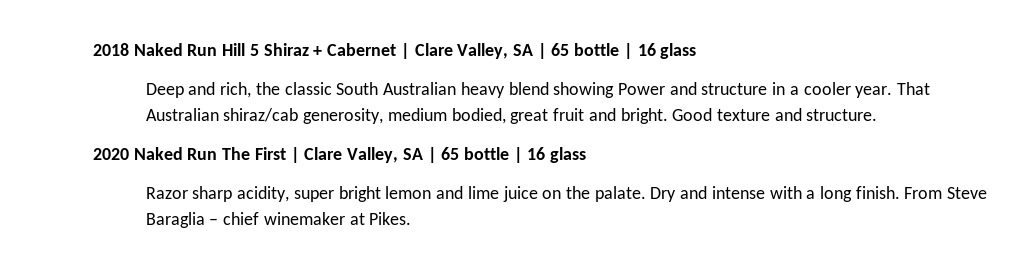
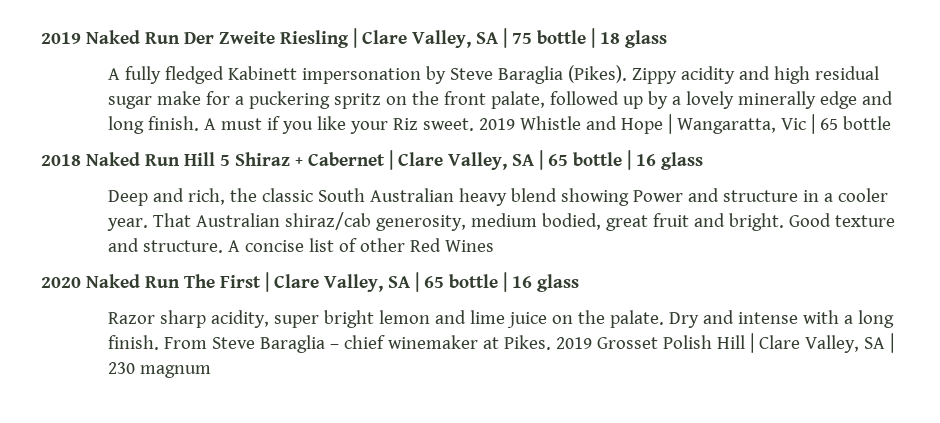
(93, 49) none -> [41,28,667,48] [108,65,880,84] [108,91,894,109] [108,114,892,134] 2019 Naked Run Der Zweite Riesling | Clare Valley, SA | 75 bottle | 18 glass // A fully fledged Kabinett impersonation by Steve Baraglia (Pikes). Zippy acidity and high residual sugar make for a puckering spritz on the front palate, followed up by a lovely minerally edge and long finish. A must if you like your Riz sweet. 2019 Whistle and Hope | Wangaratta, Vic | 65 bottle //
(878, 115) none -> [228,238,495,252] A concise list of other Red Wines
(412, 218) none -> [556,333,895,353] [108,362,212,378] 2019 Grosset Polish Hill | Clare Valley, SA | 230 magnum

